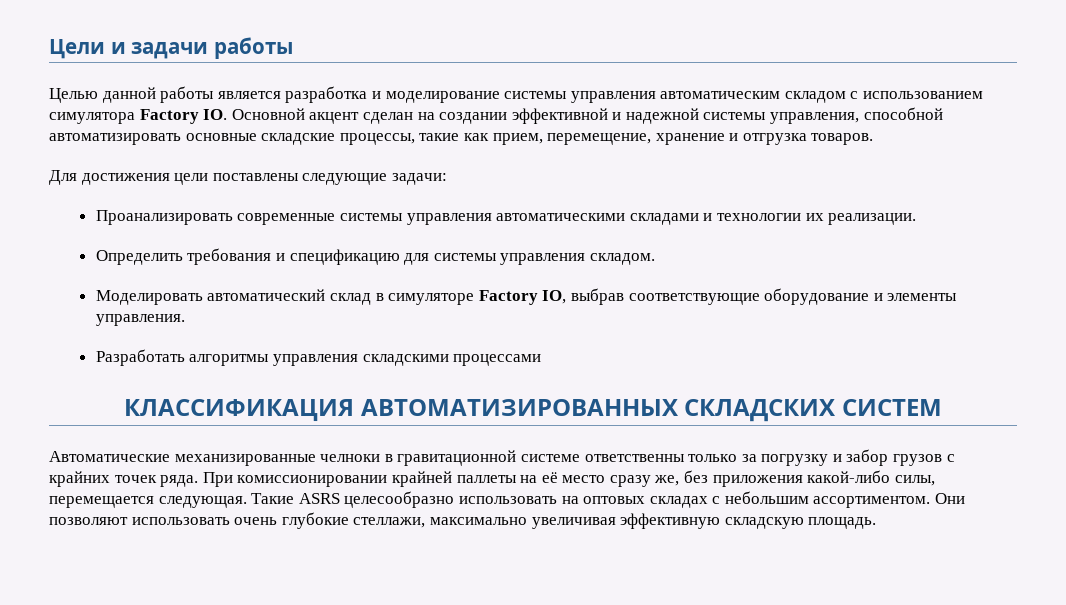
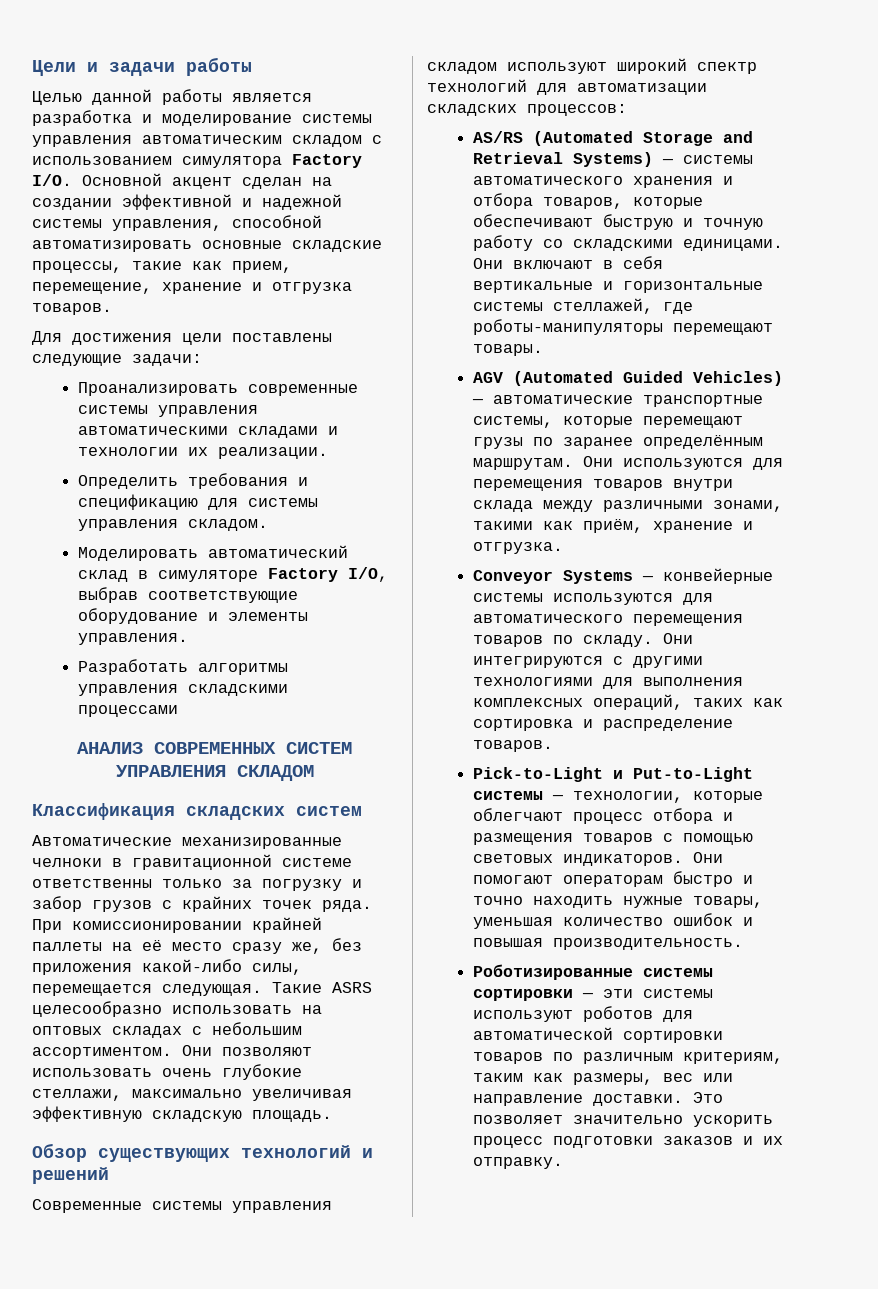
[203,109,228,120] IO. -> [32,174,72,186] I/O.
[542,290,567,304] IO, -> [347,567,388,582] I/O,
[124,399,942,422] КЛАССИФИКАЦИЯ АВТОМАТИЗИРОВАННЫХ СКЛАДСКИХ СИСТЕМ -> [77,742,352,754] [115,765,314,781] [32,803,362,820] АНАЛИЗ СОВРЕМЕННЫХ СИСТЕМ УПРАВЛЕНИЯ СКЛАДОМ // Классификация складских систем
(877, 523) none -> [32,1143,373,1162] [32,1167,109,1184] [32,1199,332,1213] [427,58,757,74] [427,79,707,95] [427,104,627,116] [472,131,753,146] [472,152,753,167] [472,176,733,188] [472,193,703,209] [472,214,763,230] [472,235,783,251] [472,256,663,269] [472,281,763,293] [472,298,693,314] [472,319,773,335] [472,344,543,356] [472,371,783,386] [471,395,763,407] [472,416,743,428] [472,435,763,449] [472,456,783,470] [472,479,733,491] [472,500,783,512] [472,519,753,533] [472,542,563,554] [472,568,773,584] [472,593,713,605] [472,614,743,626] [472,633,693,647] [472,656,703,668] [472,677,743,689] [472,694,783,710] [472,719,733,731] [472,740,553,752] [472,767,753,782] [472,791,763,803] [472,808,733,824] [472,833,753,845] [472,852,723,866] [472,871,753,887] [472,896,763,908] [472,913,753,929] [472,938,743,950] [472,964,713,980] [472,989,713,1001] [472,1006,693,1022] [472,1027,723,1043] [472,1052,783,1064] [472,1073,733,1085] [472,1092,723,1106] [472,1115,773,1127] [472,1136,783,1148] [472,1157,563,1169] // Обзор существующих технологий и решений // Современные системы управления складом используют широкий спектр технологий для автоматизации складских процессов: // AS/RS (Automated Storage and Retrieval Systems) — системы автоматического хранения и отбора товаров, которые обеспечивают быструю и точную работу со складскими единицами. Они включают в себя вертикальные и горизонтальные системы стеллажей, где роботы-манипуляторы перемещают товары. // AGV (Automated Guided Vehicles) — автоматические транспортные системы, которые перемещают грузы по заранее определённым маршрутам. Они используются для перемещения товаров внутри склада между различными зонами, такими как приём, хранение и отгрузка. // Conveyor Systems — конвейерные системы используются для автоматического перемещения товаров по складу. Они интегрируются с другими технологиями для выполнения комплексных операций, таких как сортировка и распределение товаров. // Pick-to-Light и Put-to-Light системы — технологии, которые облегчают процесс отбора и размещения товаров с помощью световых индикаторов. Они помогают операторам быстро и точно находить нужные товары, уменьшая количество ошибок и повышая производительность. // Роботизированные системы сортировки — эти системы используют роботов для автоматической сортировки товаров по различным критериям, таким как размеры, вес или направление доставки. Это позволяет значительно ускорить процесс подготовки заказов и их отправку.

